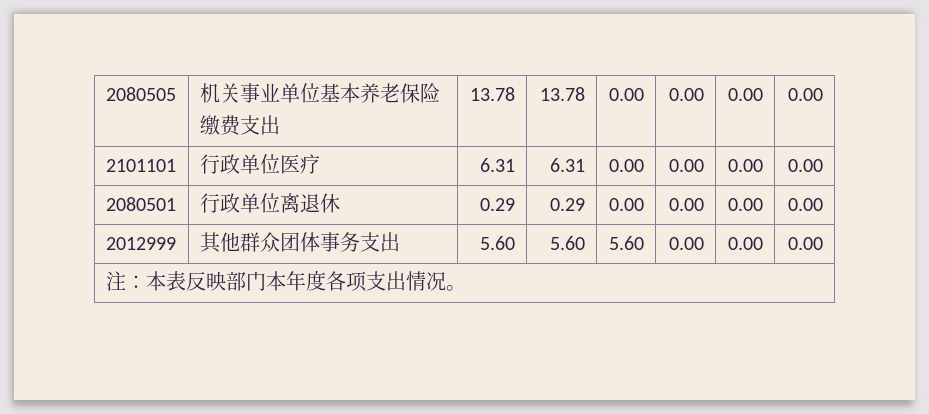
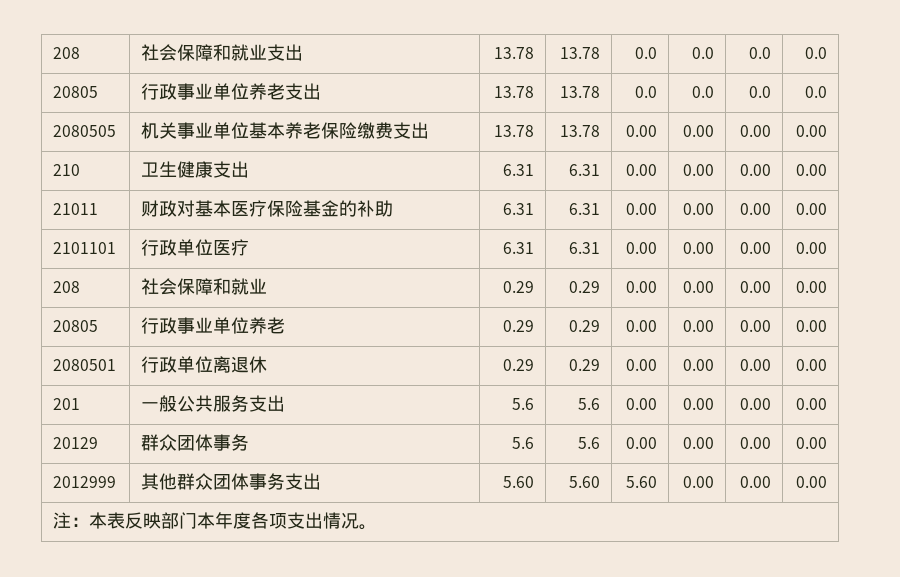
(105, 94) none -> [53,47,81,59] [141,44,304,61] [493,47,534,59] [559,47,600,59] [634,47,657,59] [691,47,714,59] [748,47,771,59] [804,47,827,59] [53,86,99,98] [141,83,322,100] [493,86,534,98] [559,86,600,98] [634,86,657,98] [691,86,714,98] [748,86,771,98] [804,86,827,98] 208 | 社会保障和就业支出 | 13.78 | 13.78 | 0.0 | 0.0 | 0.0 | 0.0 // 20805 | 行政事业单位养老支出 | 13.78 | 13.78 | 0.0 | 0.0 | 0.0 | 0.0 //
(824, 94) none -> [53,164,81,176] [141,161,250,178] [502,164,534,176] [568,164,600,176] [625,164,657,176] [682,164,714,176] [739,164,771,176] [795,164,827,176] [53,203,99,215] [141,200,394,217] [502,203,534,215] [568,203,600,215] [625,203,657,215] [682,203,714,215] [739,203,771,215] [795,203,827,215] // 210 | 卫生健康支出 | 6.31 | 6.31 | 0.00 | 0.00 | 0.00 | 0.00 // 21011 | 财政对基本医疗保险基金的补助 | 6.31 | 6.31 | 0.00 | 0.00 | 0.00 | 0.00
(824, 165) none -> [53,281,81,293] [141,278,268,295] [502,281,534,293] [568,281,600,293] [625,281,657,293] [682,281,714,293] [739,281,771,293] [795,281,827,293] [53,320,99,332] [141,317,286,334] [502,320,534,332] [568,320,600,332] [625,320,657,332] [682,320,714,332] [739,320,771,332] [795,320,827,332] // 208 | 社会保障和就业 | 0.29 | 0.29 | 0.00 | 0.00 | 0.00 | 0.00 // 20805 | 行政事业单位养老 | 0.29 | 0.29 | 0.00 | 0.00 | 0.00 | 0.00
(824, 204) none -> [53,398,81,410] [141,395,286,412] [511,398,534,410] [577,398,600,410] [625,398,657,410] [682,398,714,410] [739,398,771,410] [795,398,827,410] [53,437,99,449] [141,434,250,451] [511,437,534,449] [577,437,600,449] [625,437,657,449] [682,437,714,449] [739,437,771,449] [795,437,827,449] // 201 | 一般公共服务支出 | 5.6 | 5.6 | 0.00 | 0.00 | 0.00 | 0.00 // 20129 | 群众团体事务 | 5.6 | 5.6 | 0.00 | 0.00 | 0.00 | 0.00

